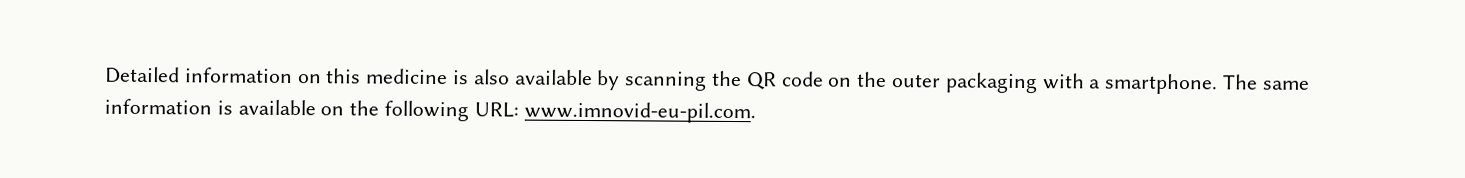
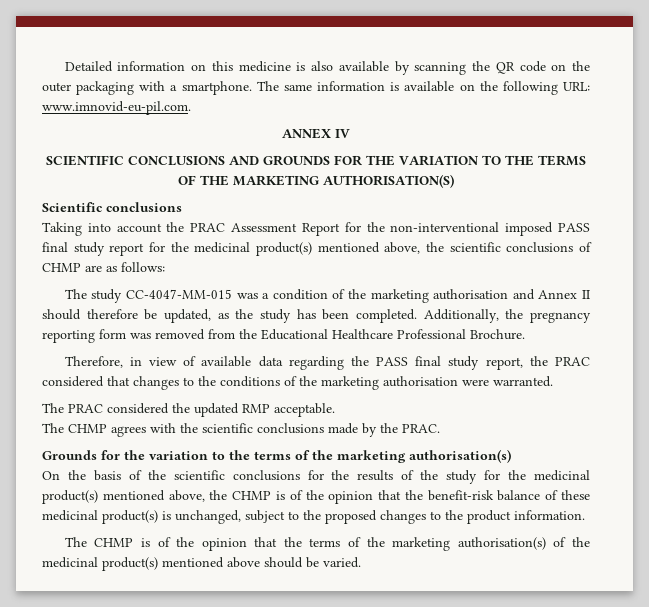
(756, 112) none -> [282,128,350,139] [46,155,586,166] [178,174,454,188] [42,202,182,212] [42,222,590,236] [42,242,593,256] [42,262,165,272] [64,289,590,303] [42,309,591,323] [42,329,525,343] [64,356,590,370] [42,376,553,390] [42,403,335,417] [42,423,440,437] [42,449,511,463] [42,470,590,484] [42,490,590,504] [42,510,585,524] [64,537,590,551] [42,557,361,571] // ANNEX IV // SCIENTIFIC CONCLUSIONS AND GROUNDS FOR THE VARIATION TO THE TERMS OF THE MARKETING AUTHORISATION(S) // Scientific conclusions // Taking into account the PRAC Assessment Report for the non-interventional imposed PASS final study report for the medicinal product(s) mentioned above, the scientific conclusions of CHMP are as follows: // The study CC-4047-MM-015 was a condition of the marketing authorisation and Annex II should therefore be updated, as the study has been completed. Additionally, the pregnancy reporting form was removed from the Educational Healthcare Professional Brochure. // Therefore, in view of available data regarding the PASS final study report, the PRAC considered that changes to the conditions of the marketing authorisation were warranted. // The PRAC considered the updated RMP acceptable. // The CHMP agrees with the scientific conclusions made by the PRAC. // Grounds for the variation to the terms of the marketing authorisation(s) // On the basis of the scientific conclusions for the results of the study for the medicinal product(s) mentioned above, the CHMP is of the opinion that the benefit-risk balance of these medicinal product(s) is unchanged, subject to the proposed changes to the product information. // The CHMP is of the opinion that the terms of the marketing authorisation(s) of the medicinal product(s) mentioned above should be varied.

